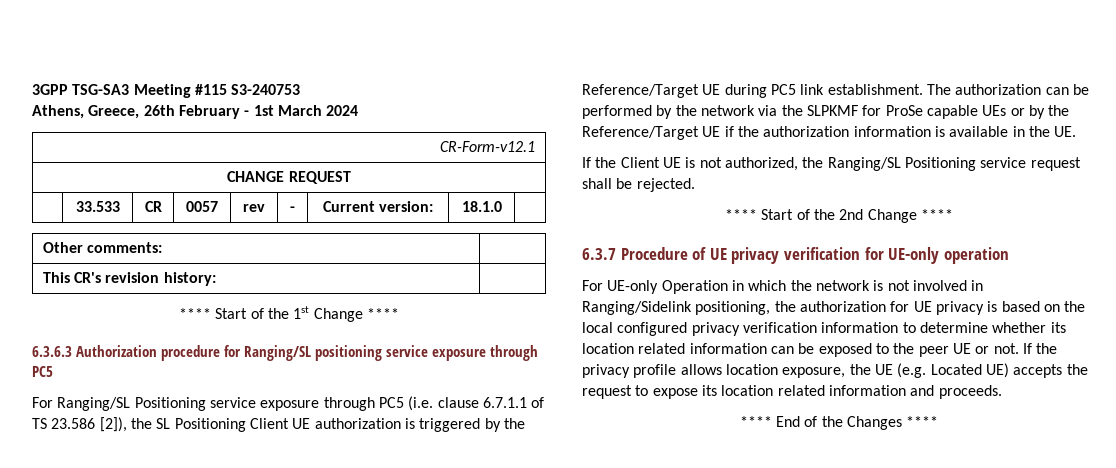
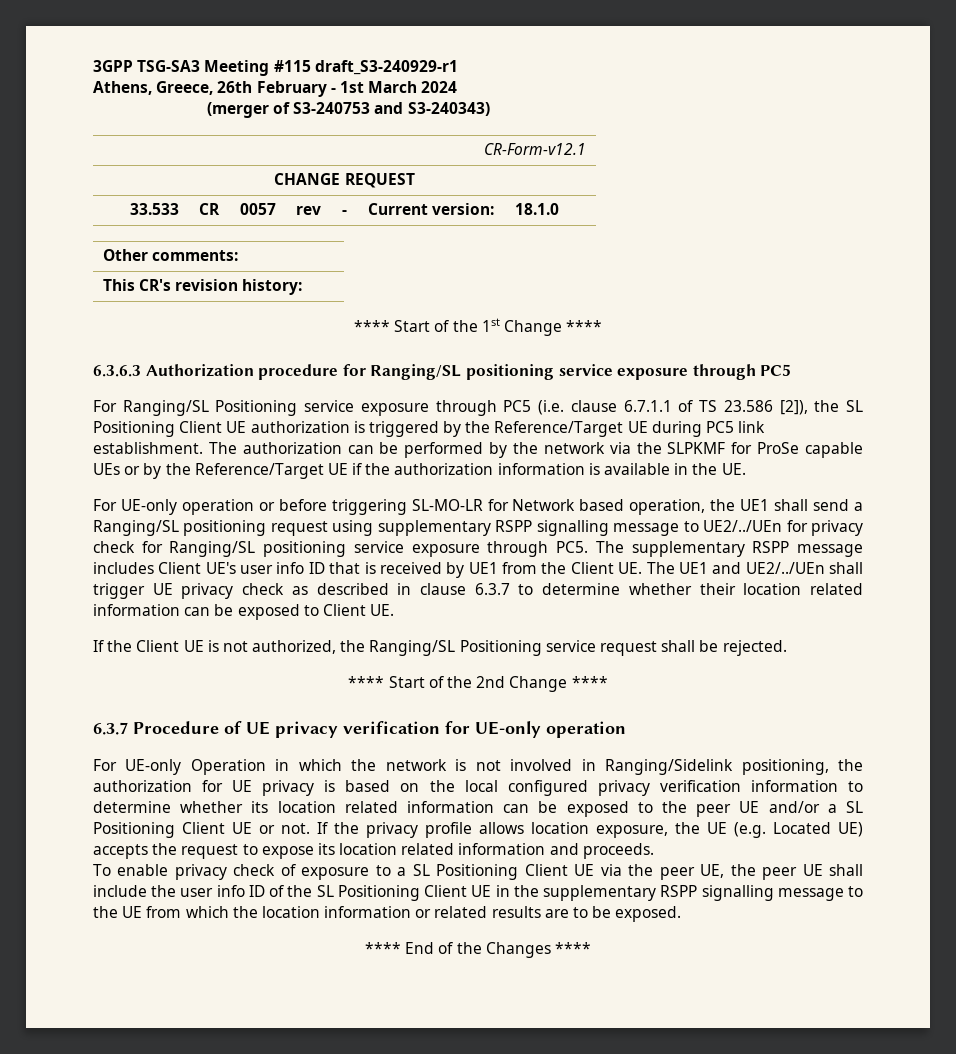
[231,84,301,95] S3-240753 -> [314,60,458,75] draft_S3-240929-r1
(359, 110) none -> [206,102,490,118] // (merger of S3-240753 and S3-240343)
(1077, 131) none -> [93,499,863,515] [93,520,864,536] [93,541,864,557] [93,562,863,578] [93,583,863,599] [93,604,395,620] // For UE-only operation or before triggering SL-MO-LR for Network based operation, the UE1 shall send a Ranging/SL positioning request using supplementary RSPP signalling message to UE2/../UEn for privacy check for Ranging/SL positioning service exposure through PC5. The supplementary RSPP message includes Client UE's user info ID that is received by UE1 from the Client UE. The UE1 and UE2/../UEn shall trigger UE privacy check as described in clause 6.3.7 to determine whether their location related information can be exposed to Client UE.
(971, 348) none -> [768,801,864,813] [93,822,252,838] and/or a SL Positioning Client UE
(1002, 392) none -> [93,864,864,880] [93,885,864,901] [93,906,682,922] // To enable privacy check of exposure to a SL Positioning Client UE via the peer UE, the peer UE shall include the user info ID of the SL Positioning Client UE in the supplementary RSPP signalling message to the UE from which the location information or related results are to be exposed.

